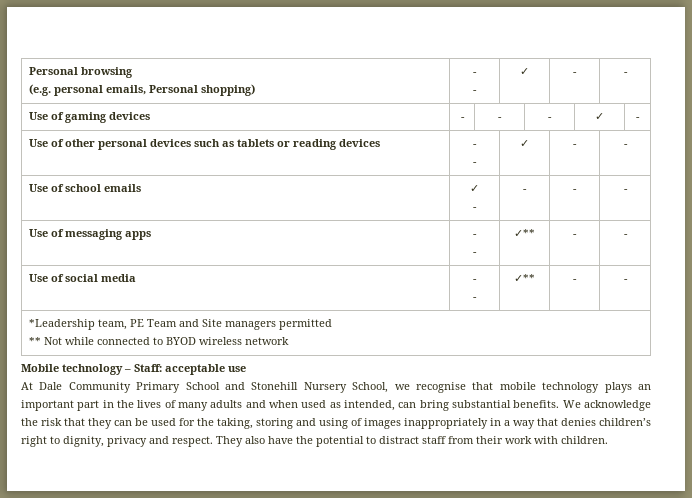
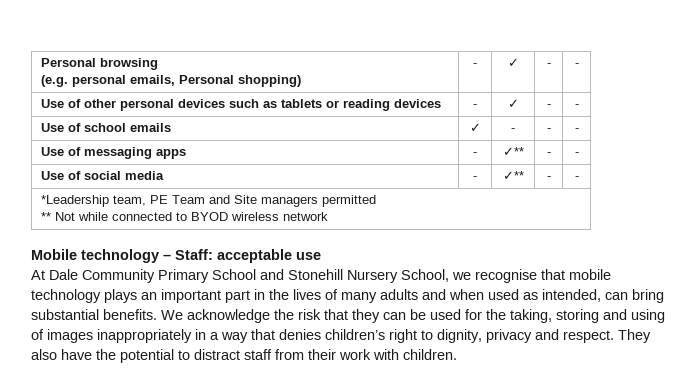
[473,90,477,93] [520,68,529,75] [573,72,577,75] [623,72,628,75] [29,112,151,123] [460,117,465,120] [498,117,502,120] [548,117,552,120] [595,113,604,120] [636,117,640,120] // - | ✓ | - | - // Use of gaming devices | - | - | - | ✓ | - -> [507,58,519,67] [546,63,551,67] [574,63,579,67] | ✓ | - | -
[473,162,477,165] // - -> (477, 106) none
[473,207,477,210] // - -> (481, 127) none
[473,252,477,255] // - -> (477, 154) none
[473,297,477,300] // - -> (477, 178) none

